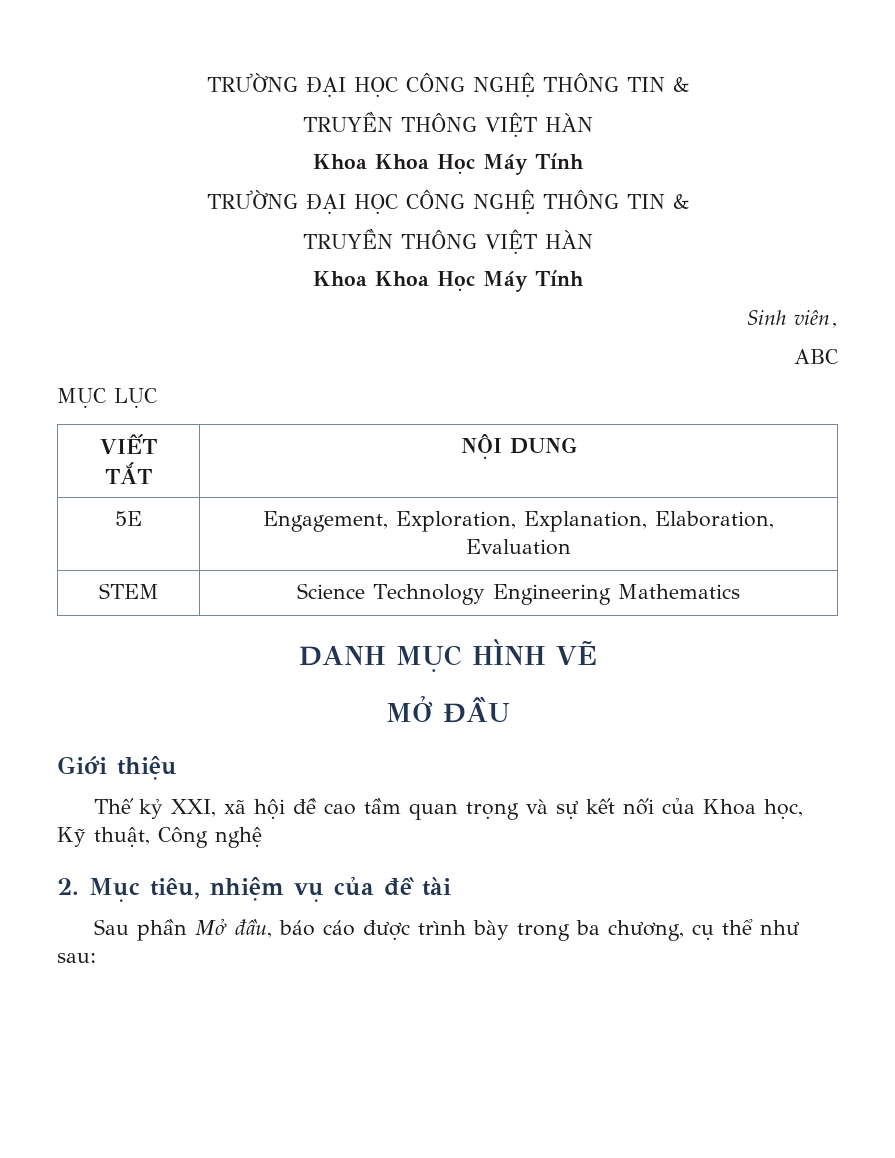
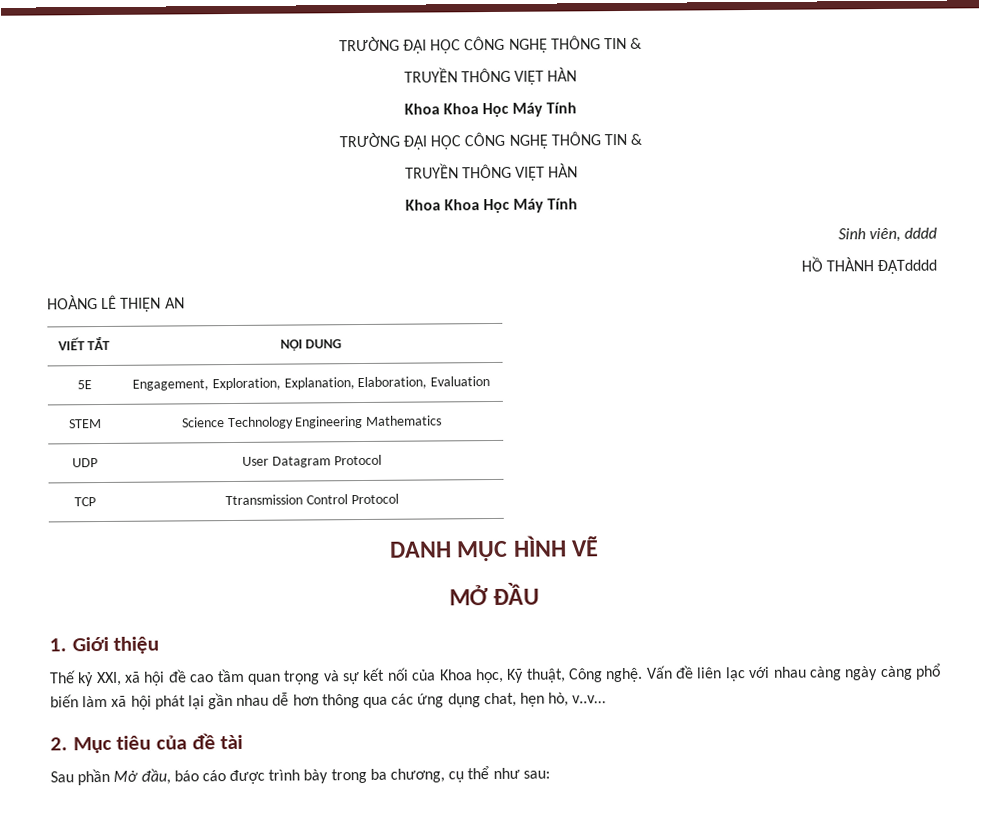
[794,349,838,364] [57,388,157,408] // ABC // MỤC LỤC -> [903,227,937,239] [800,256,937,275] [47,294,185,312] dddd // HỒ THÀNH ĐẠTdddd // HOÀNG LÊ THIỆN AN
(740, 591) none -> [72,458,98,468] [242,454,382,468] [74,497,96,507] [225,493,399,506] // UDP | User Datagram Protocol // TCP | Ttransmission Control Protocol
(510, 709) none -> [49,638,67,652] 1.
[215,827,262,848] nghệ -> [605,663,942,683] [50,692,607,710] nghệ. Vấn đề liên lạc với nhau càng ngày càng phổ biến làm xã hội phát lại gần nhau dễ hơn thông qua các ứng dụng chat, hẹn hò, v..v…
[150,877,324,902] tiêu, nhiệm vụ -> [116,735,152,750] tiêu

